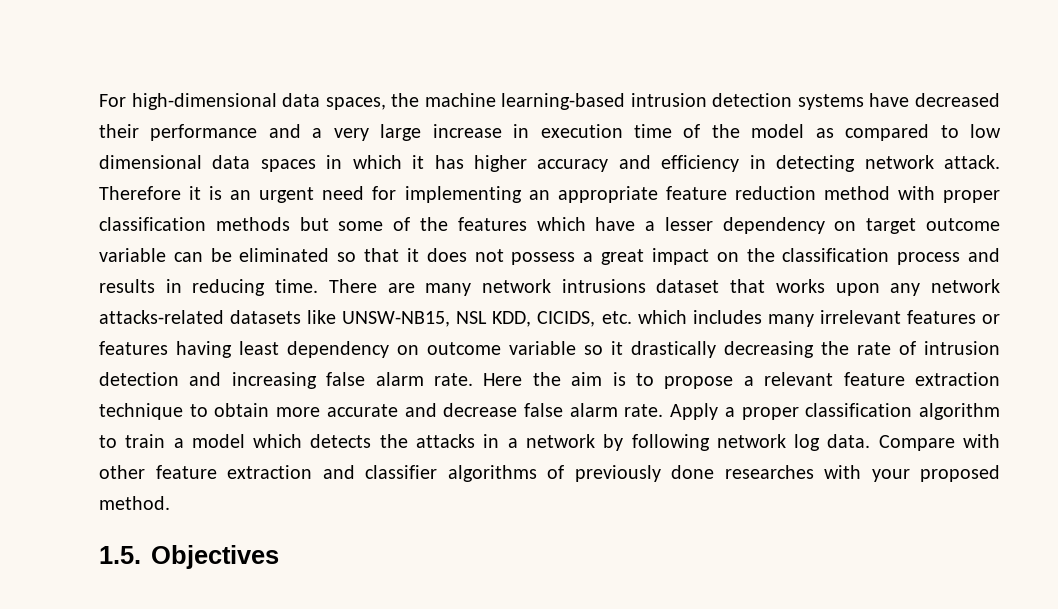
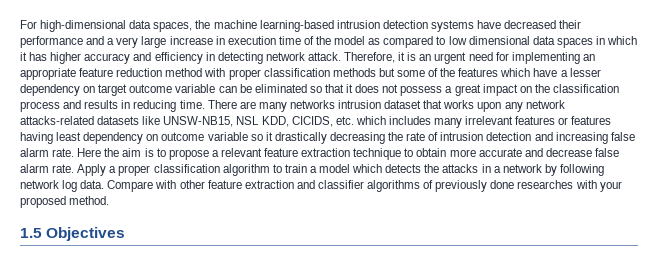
[99,186,181,200] Therefore -> [344,52,396,63] Therefore,
[482,279,646,293] network intrusions -> [289,100,382,109] networks intrusion
[99,546,141,564] 1.5. -> [20,228,42,238] 1.5

